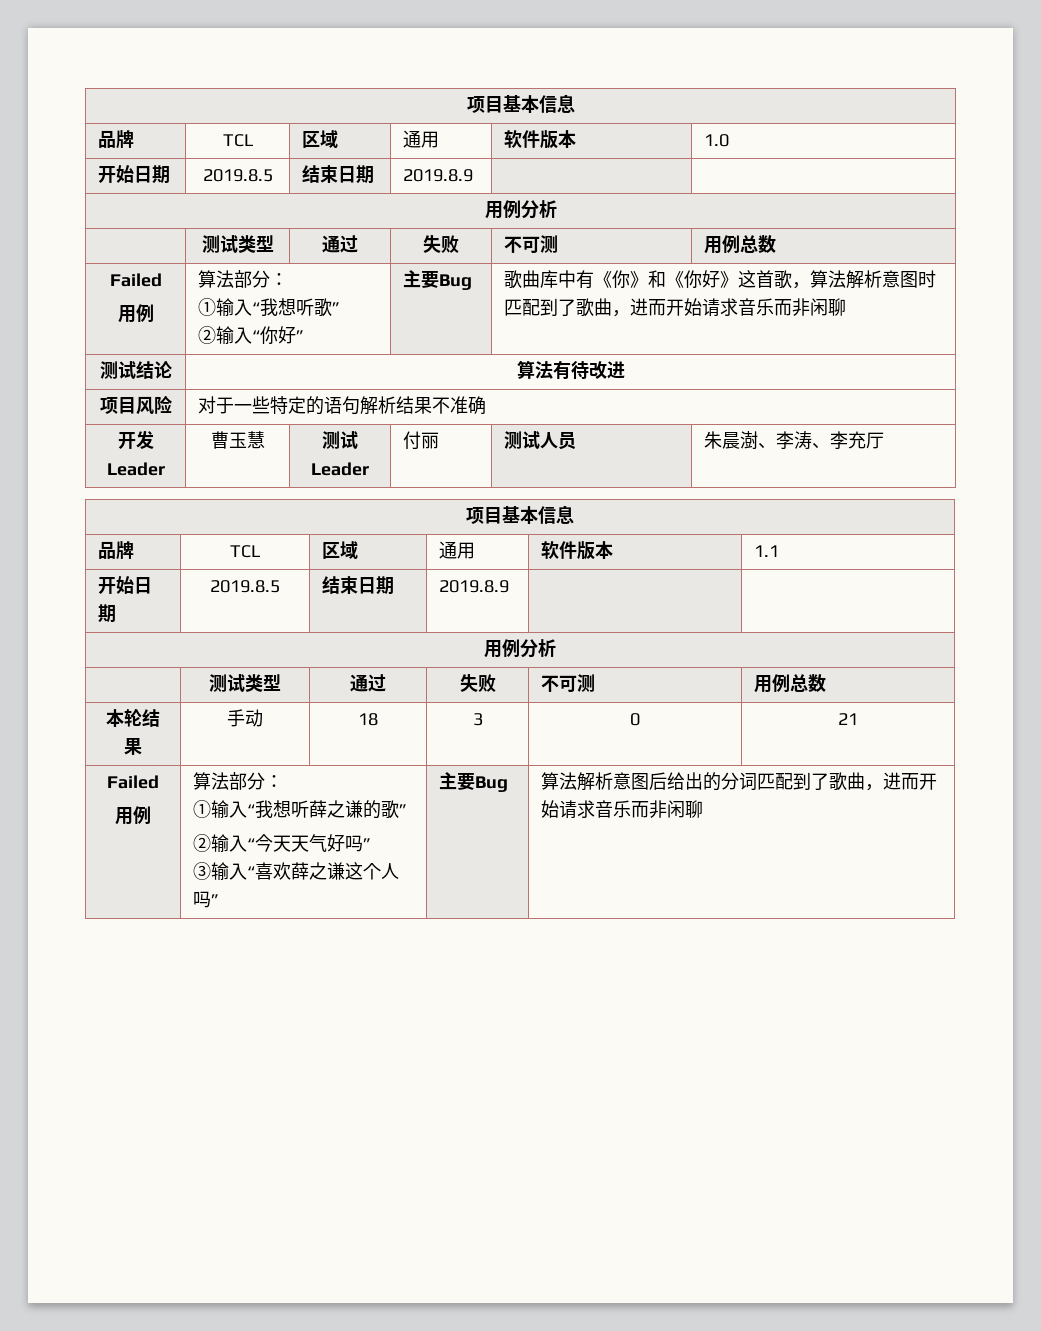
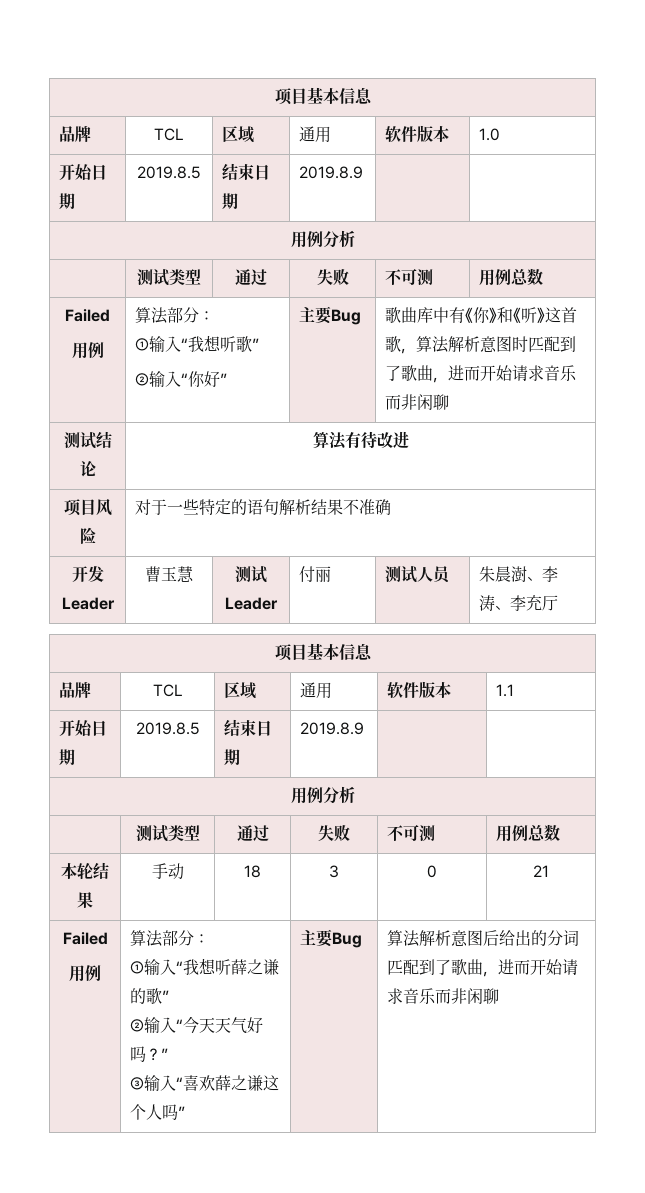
[683,270,720,288] 你好 -> [521,307,538,323] 听
(363, 843) none -> [146,1048,162,1061] ？

